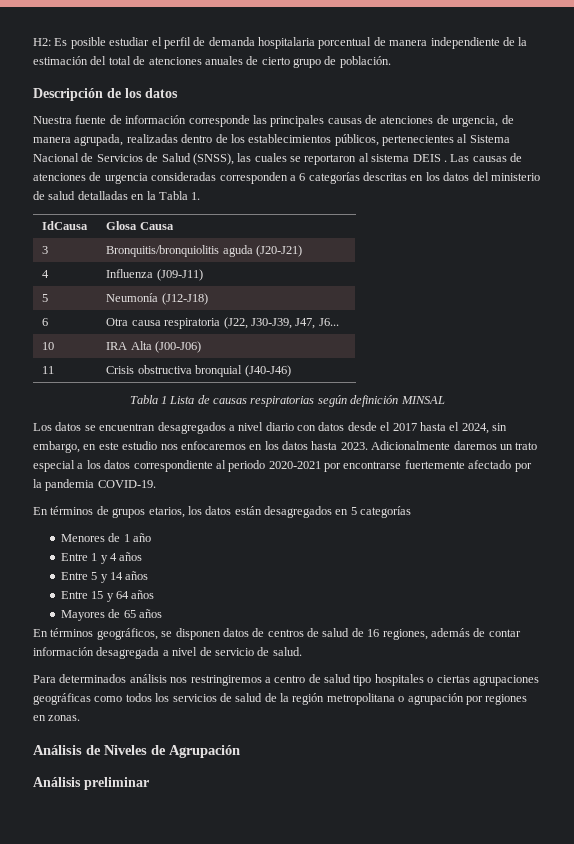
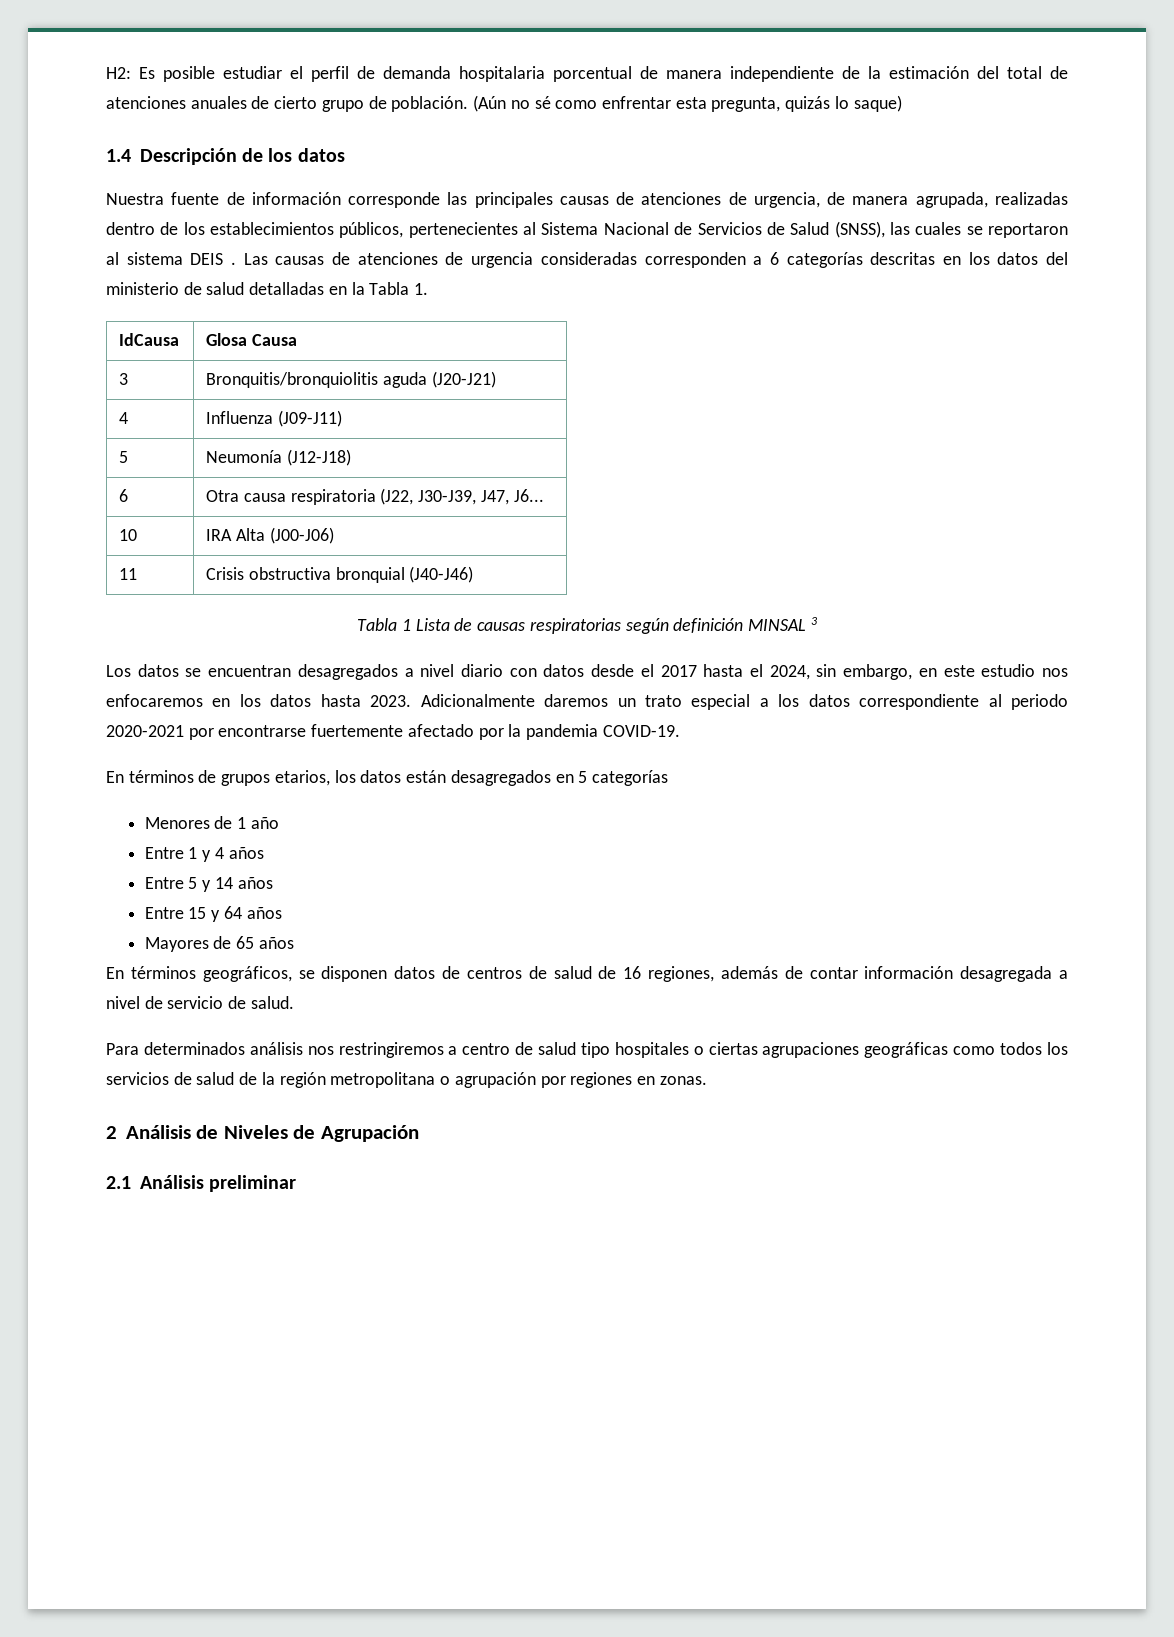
(391, 62) // -> [473,95,902,112] [106,149,131,162] (Aún no sé como enfrentar esta pregunta, quizás lo saque) // 1.4
(445, 400) none -> [810,617,818,625] 3
(81, 718) none -> [106,1126,117,1139] 2
(240, 751) none -> [106,1176,131,1189] 2.1

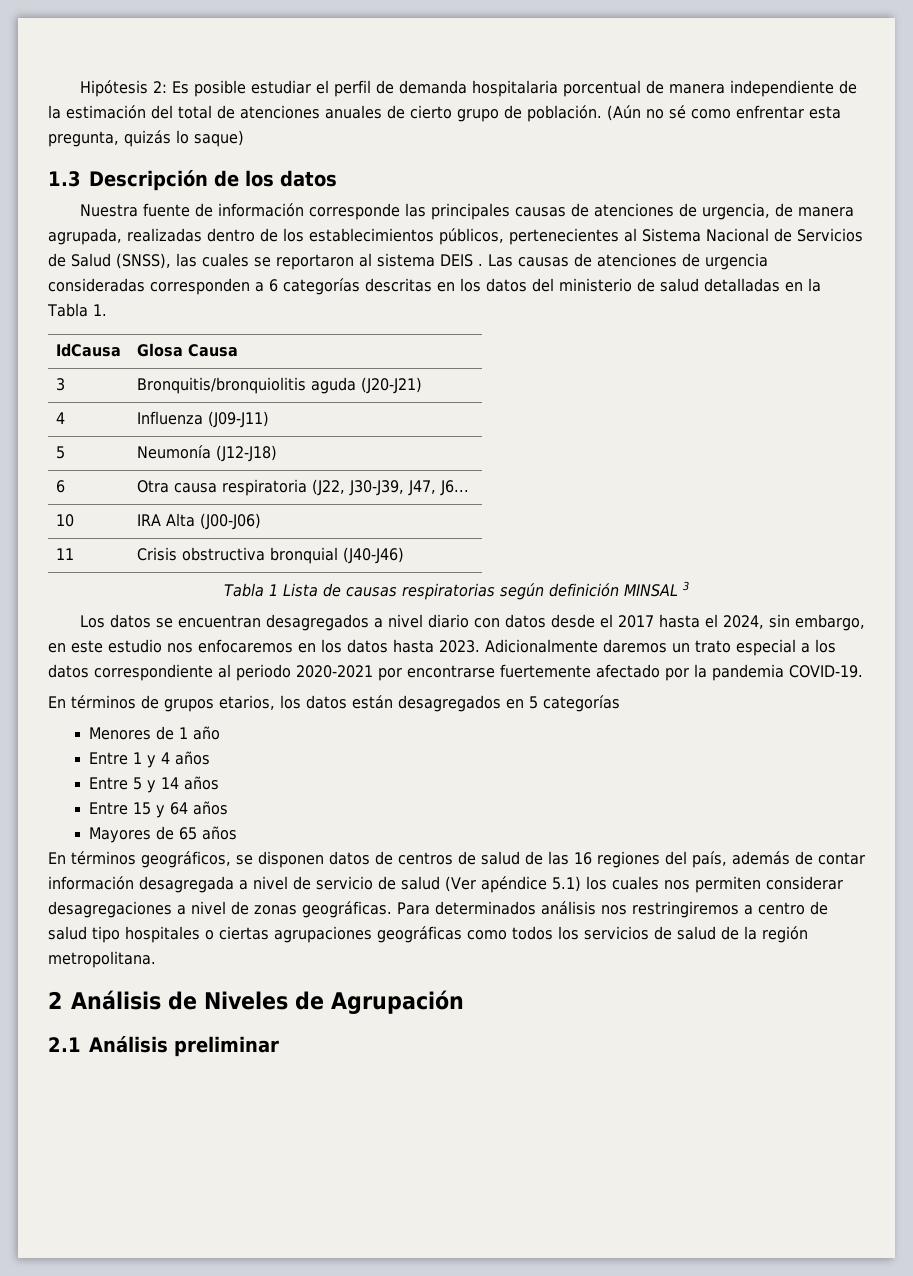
[106,67,131,79] H2: -> [79,80,167,97] Hipótesis 2:
[106,149,131,162] 1.4 -> [48,171,81,187] 1.3
[623,966,714,982] 16 regiones, -> [548,851,727,868] las 16 regiones del país,
[250,996,294,1009] salud. // -> [401,876,843,893] [48,901,392,918] salud (Ver apéndice 5.1) los cuales nos permiten considerar desagregaciones a nivel de zonas geográficas.
[330,1072,707,1088] metropolitana o agrupación por regiones en zonas. -> [48,951,156,968] metropolitana.

